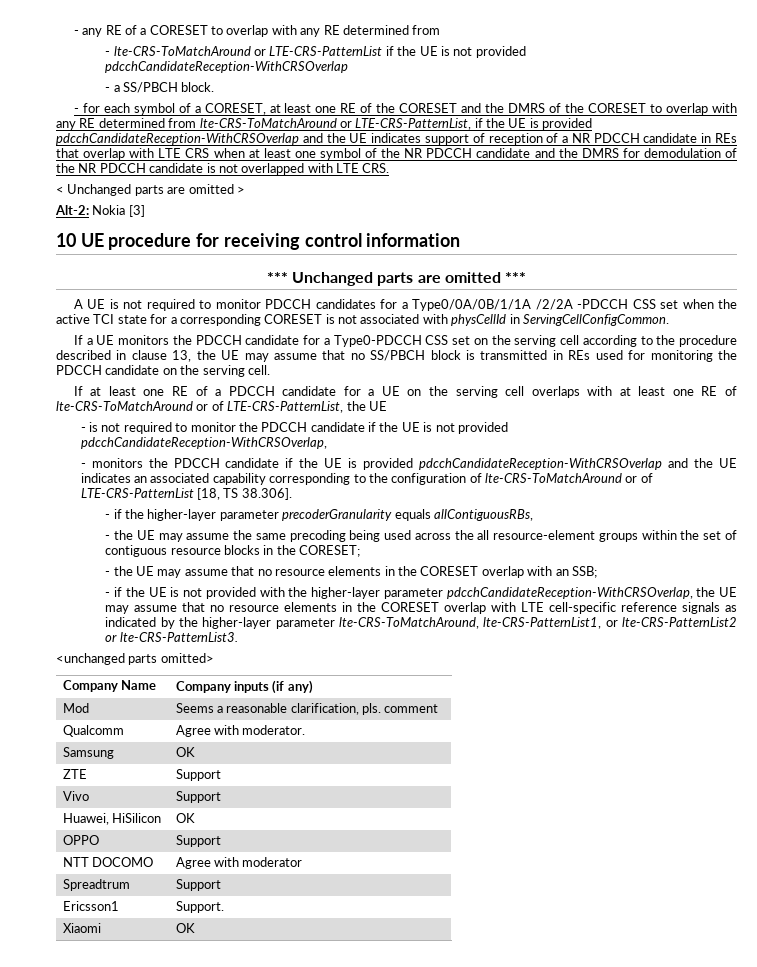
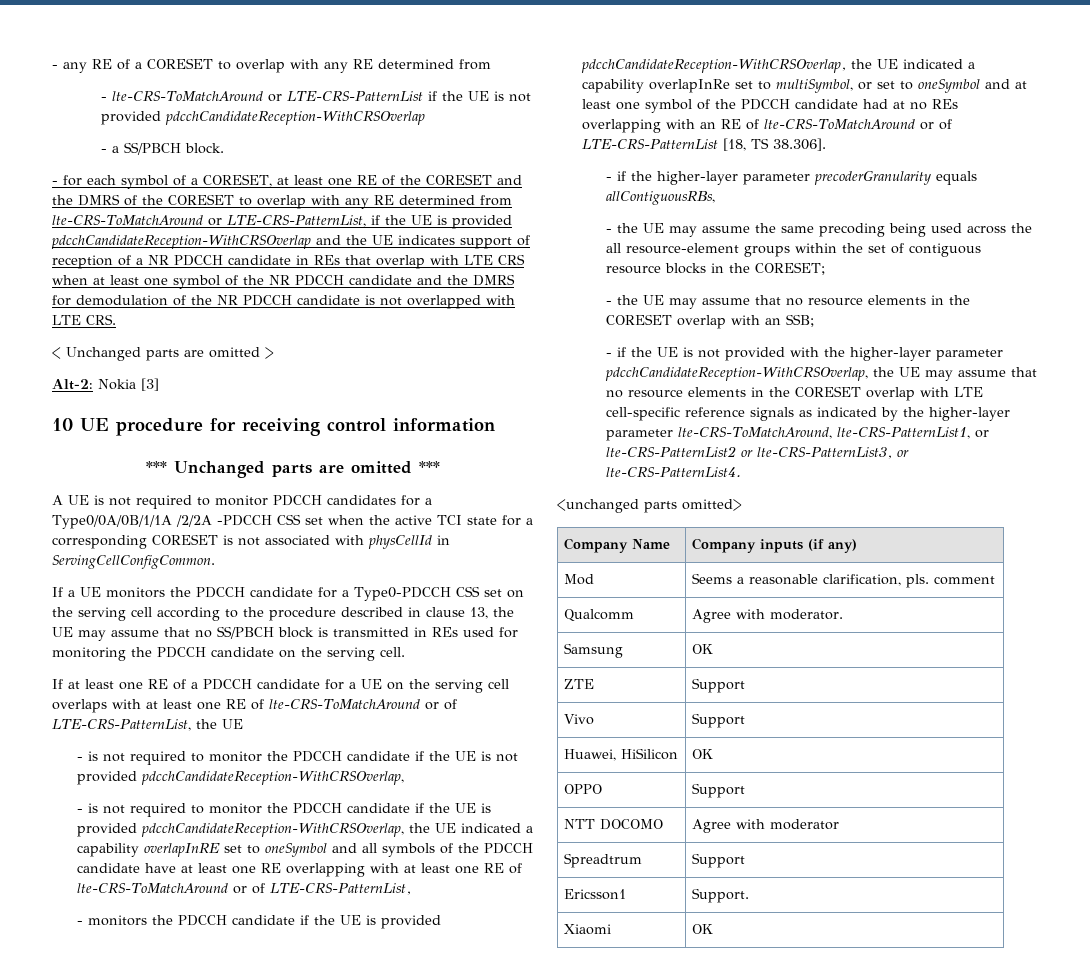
(327, 443) none -> [76,803,491,817] [76,823,533,837] [76,843,533,857] [76,863,522,877] [76,883,411,895] // - is not required to monitor the PDCCH candidate if the UE is provided pdcchCandidateReception-WithCRSOverlap, the UE indicated a capability overlapInRE set to oneSymbol and all symbols of the PDCCH candidate have at least one RE overlapping with at least one RE of lte-CRS-ToMatchAround or of LTE-CRS-PatternList,
[419,458,737,470] [80,473,467,485] pdcchCandidateReception-WithCRSOverlap and the UE indicates an associated capability corresponding to the configuration -> [580,59,975,73] [581,79,1027,93] [581,99,958,113] [581,119,741,133] pdcchCandidateReception-WithCRSOverlap, the UE indicated a capability overlapInRe set to multiSymbol, or set to oneSymbol and at least one symbol of the PDCCH candidate had at no REs overlapping with an RE
[119,632,238,642] lte-CRS-PatternList3. -> [757,447,910,459] [606,467,742,478] lte-CRS-PatternList3, or lte-CRS-PatternList4.

